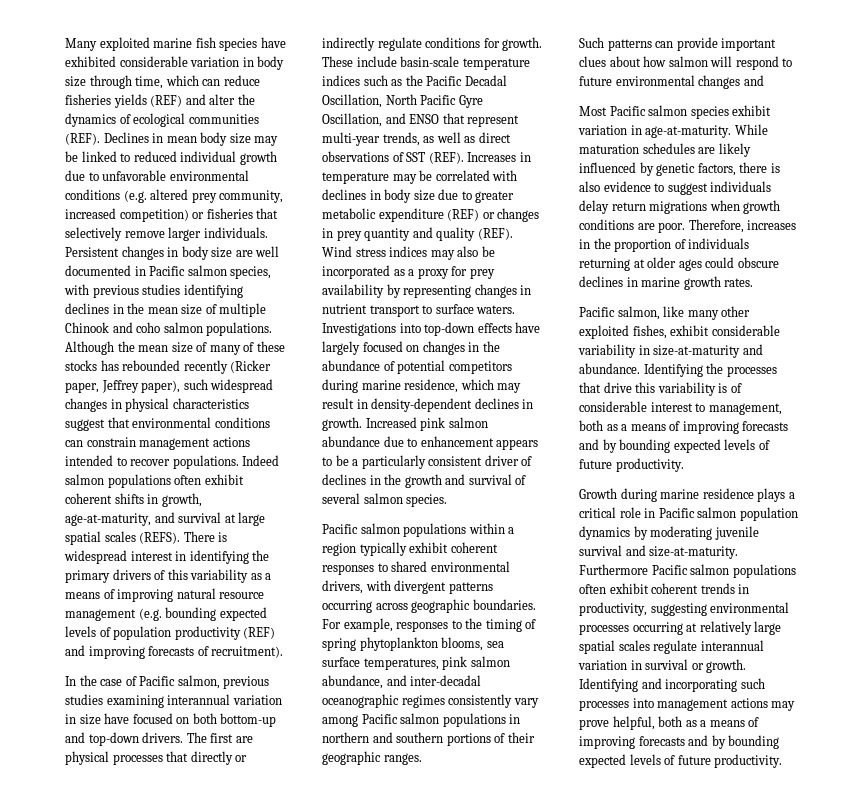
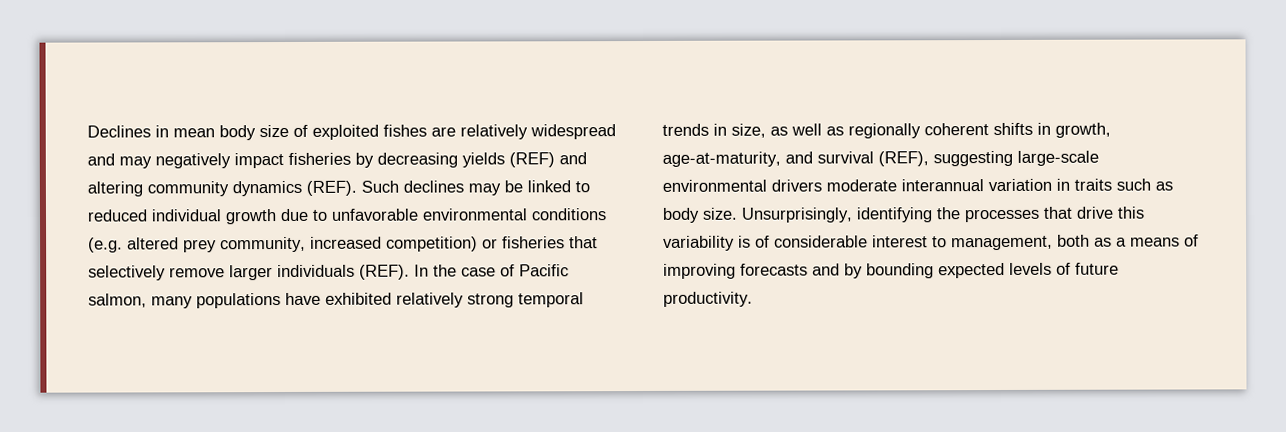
[65,37,286,51] [65,56,285,70] [65,75,260,89] [65,94,255,108] [65,113,259,127] [65,133,100,145] Many exploited marine fish species have exhibited considerable variation in body size through time, which can reduce fisheries yields (REF) and alter the dynamics of ecological communities (REF). -> (87, 131) none
(251, 138) none -> [293,124,616,140] [87,152,587,169] [87,180,464,197] of exploited fishes are relatively widespread and may negatively impact fisheries by decreasing yields (REF) and altering community dynamics (REF). Such declines
[203,227,268,238] [65,246,280,260] [65,265,272,279] [64,284,243,298] [65,303,267,317] [65,322,273,336] [65,341,285,355] [65,360,272,374] [65,379,274,393] [65,398,249,412] [65,417,270,431] [65,437,250,450] [65,455,280,469] [65,474,244,488] individuals. Persistent changes in body size are well documented in Pacific salmon species, with previous studies identifying declines in the mean size of multiple Chinook and coho salmon populations. Although the mean size of many of these stocks has rebounded recently (Ricker paper, Jeffrey paper), such widespread changes in physical characteristics suggest that environmental conditions can constrain management actions intended to recover populations. Indeed salmon populations often exhibit -> [277,264,569,280] [88,292,584,309] [662,123,921,139] individuals (REF). In the case of Pacific salmon, many populations have exhibited relatively strong temporal trends in size, as well as regionally
[224,512,266,526] [65,531,228,545] [64,550,270,564] [65,569,272,583] [65,588,265,602] [65,607,267,621] [65,626,276,640] [65,645,284,659] [65,675,270,689] [65,694,282,708] [65,713,277,727] [65,732,253,746] [65,751,248,765] [322,37,543,51] [322,56,530,70] [322,75,507,86] [322,94,483,108] [322,113,520,127] [322,132,511,146] [322,151,531,164] [322,170,518,184] [322,189,515,203] [322,208,540,222] [322,227,513,241] [322,246,495,260] [322,265,495,279] [322,284,532,298] [322,304,516,317] [322,322,541,336] [322,341,500,355] [322,360,512,374] [322,379,522,393] [322,398,534,412] [322,417,488,431] [322,436,539,450] [322,455,533,469] [322,474,527,488] [322,493,448,507] [322,523,515,537] [322,542,498,556] [322,561,510,575] [322,580,493,594] [322,599,536,613] [322,618,537,632] [322,637,504,651] [322,656,510,670] [322,675,482,689] [322,694,539,708] [322,713,521,727] [322,732,535,746] [322,751,422,765] [579,37,777,51] [579,56,793,70] [579,75,764,89] [579,105,772,119] [578,124,768,138] [579,143,751,157] [579,162,780,176] [579,181,772,195] [579,200,781,214] [579,219,797,233] [579,238,750,252] [579,257,779,271] [579,276,754,290] [579,306,751,320] [579,325,780,339] [578,344,763,358] [579,363,703,377] at large spatial scales (REFS). There is widespread interest in identifying the primary drivers of this variability as a means of improving natural resource management (e.g. bounding expected levels of population productivity (REF) and improving forecasts of recruitment). // In the case of Pacific salmon, previous studies examining interannual variation in size have focused on both bottom-up and top-down drivers. The first are physical processes that directly or indirectly regulate conditions for growth. These include basin-scale temperature indices such as the Pacific Decadal Oscillation, North Pacific Gyre Oscillation, and ENSO that represent multi-year trends, as well as direct observations of SST (REF). Increases in temperature may be correlated with declines in body size due to greater metabolic expenditure (REF) or changes in prey quantity and quality (REF). Wind stress indices may also be incorporated as a proxy for prey availability by representing changes in nutrient transport to surface waters. Investigations into top-down effects have largely focused on changes in the abundance of potential competitors during marine residence, which may result in density-dependent declines in growth. Increased pink salmon abundance due to enhancement appears to be a particularly consistent driver of declines in the growth and survival of several salmon species. // Pacific salmon populations within a region typically exhibit coherent responses to shared environmental drivers, with divergent patterns occurring across geographic boundaries. For example, responses to the timing of spring phytoplankton blooms, sea surface temperatures, pink salmon abundance, and inter-decadal oceanographic regimes consistently vary among Pacific salmon populations in northern and southern portions of their geographic ranges. // Such patterns can provide important clues about how salmon will respond to future environmental changes and // Most Pacific salmon species exhibit variation in age-at-maturity. While maturation schedules are likely influenced by genetic factors, there is also evidence to suggest individuals delay return migrations when growth conditions are poor. Therefore, increases in the proportion of individuals returning at older ages could obscure declines in marine growth rates. // Pacific salmon, like many other exploited fishes, exhibit considerable variability in size-at-maturity and abundance. Identifying -> [878,150,1099,167] [662,178,1173,192] [662,207,933,223] (REF), suggesting large-scale environmental drivers moderate interannual variation in traits such as body size. Unsurprisingly, identifying
[579,488,795,502] [579,507,798,521] [579,526,759,540] [579,545,739,559] [579,564,796,578] [579,583,750,594] [579,602,790,616] [579,621,782,635] [579,640,764,654] [578,659,747,673] [579,678,765,692] [579,698,796,711] [579,716,760,730] [579,735,780,749] [579,754,783,768] // Growth during marine residence plays a critical role in Pacific salmon population dynamics by moderating juvenile survival and size-at-maturity. Furthermore Pacific salmon populations often exhibit coherent trends in productivity, suggesting environmental processes occurring at relatively large spatial scales regulate interannual variation in survival or growth. Identifying and incorporating such processes into management actions may prove helpful, both as a means of improving forecasts and by bounding expected levels of future productivity. -> (753, 299) none

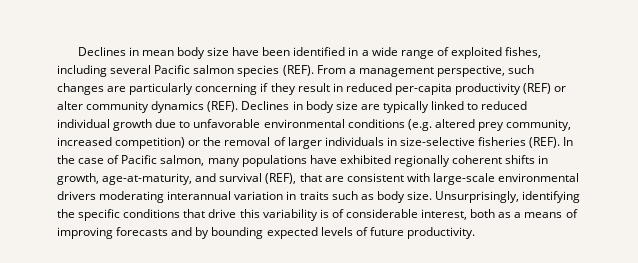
[293,124,616,140] [87,152,587,169] [87,180,523,197] of exploited fishes are relatively widespread and may negatively impact fisheries by decreasing yields (REF) and altering community dynamics (REF). Such declines may be -> [232,47,542,59] [57,65,535,77] [57,83,567,95] [57,101,429,113] have been identified in a wide range of exploited fishes, including several Pacific salmon species (REF). From a management perspective, such changes are particularly concerning if they result in reduced per-capita productivity (REF) or alter community dynamics (REF). Declines in body size are typically
[502,236,598,249] [88,264,355,281] fisheries that selectively remove larger individuals -> [203,137,527,149] the removal of larger individuals in size-selective fisheries
[396,292,584,308] [662,123,844,138] relatively strong temporal trends in size, as well as -> (391, 159) none
[933,150,1013,167] suggesting -> [299,173,430,182] that are consistent with
[826,179,897,192] moderate -> [99,191,165,203] moderating
[964,208,1040,223] processes -> [78,209,181,221] specific conditions
[872,235,1053,251] interest to management, -> [421,209,468,220] interest,

